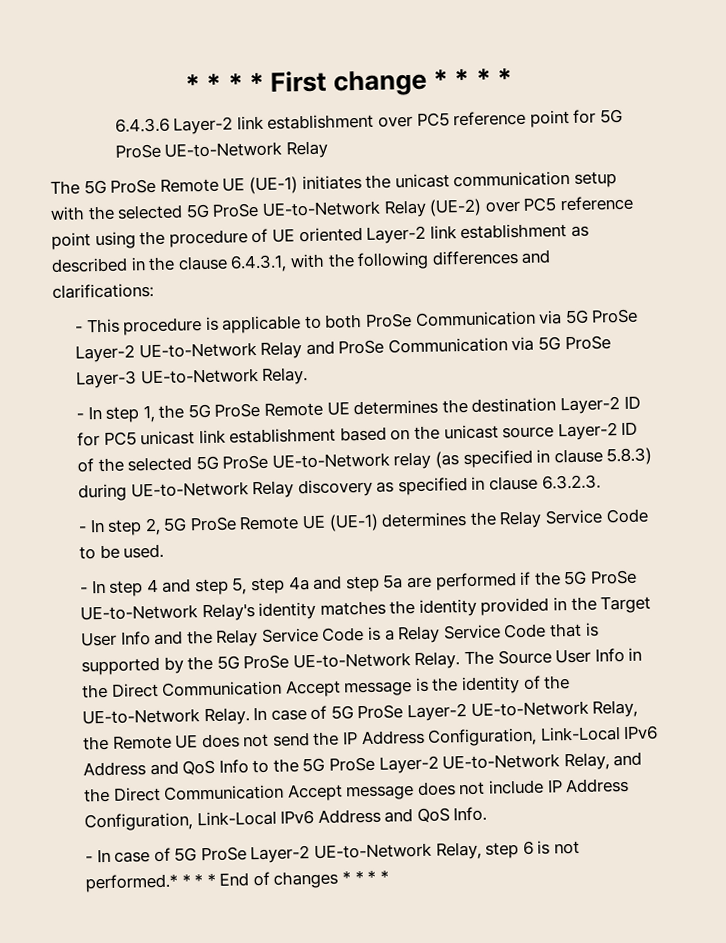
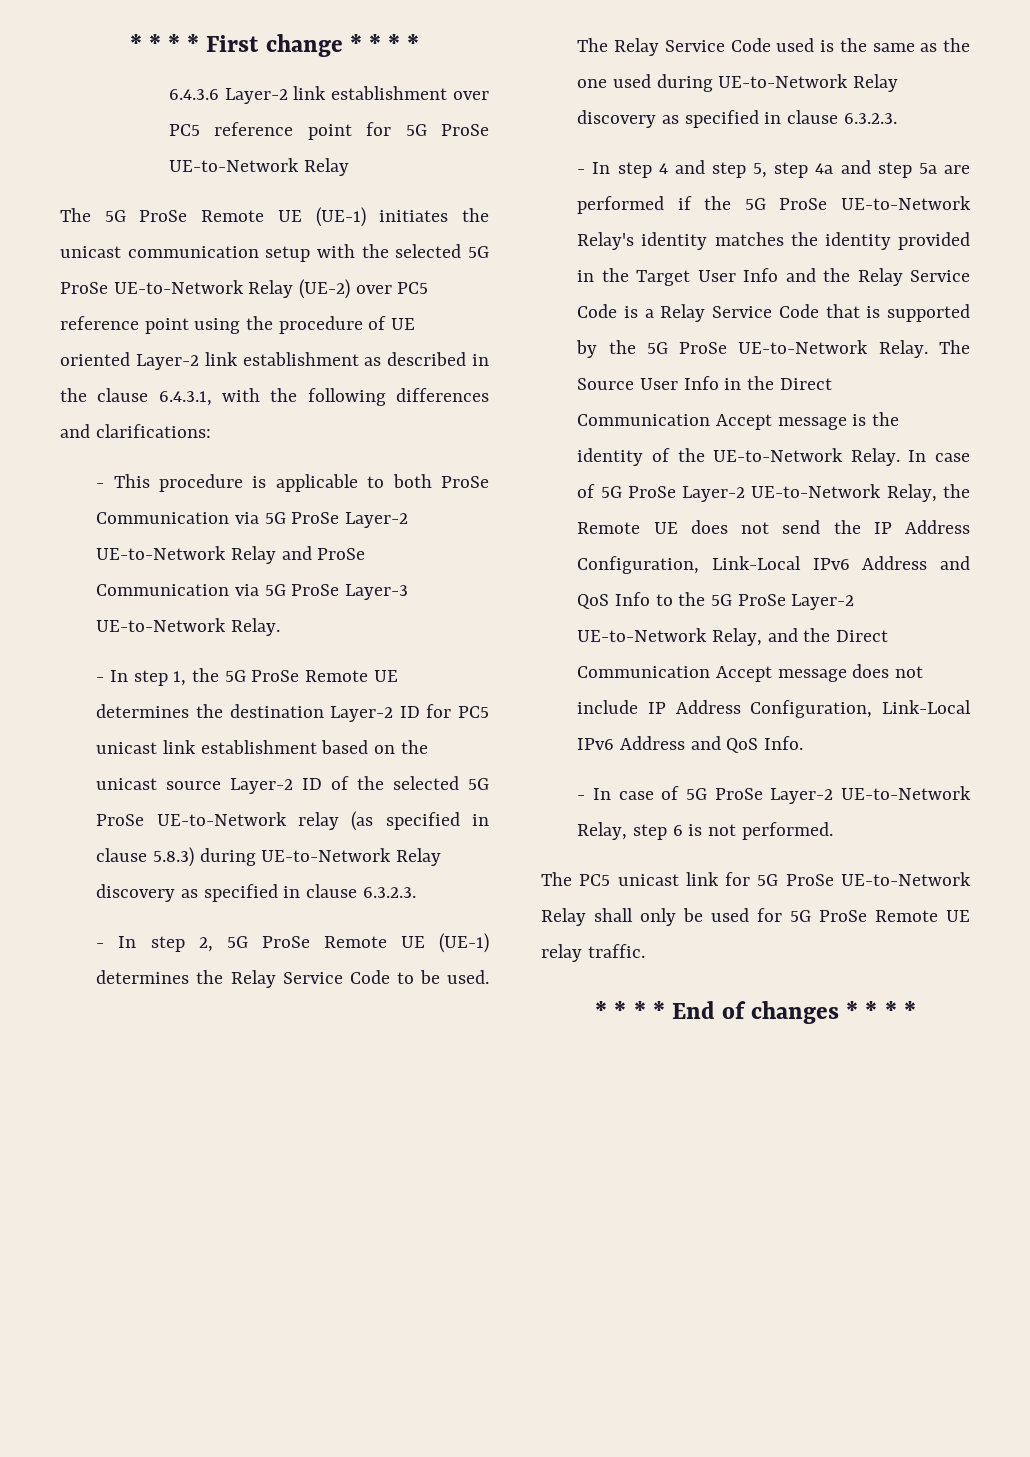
(165, 551) none -> [577,38,970,56] [577,74,899,92] [577,110,897,128] The Relay Service Code used is the same as the one used during UE-to-Network Relay discovery as specified in clause 6.3.2.3.
[84,873,179,893] performed.* -> [741,822,833,840] [541,872,971,886] [541,908,970,926] [541,944,645,962] [595,1001,608,1019] performed. // The PC5 unicast link for 5G ProSe UE-to-Network Relay shall only be used for 5G ProSe Remote UE relay traffic. // *

